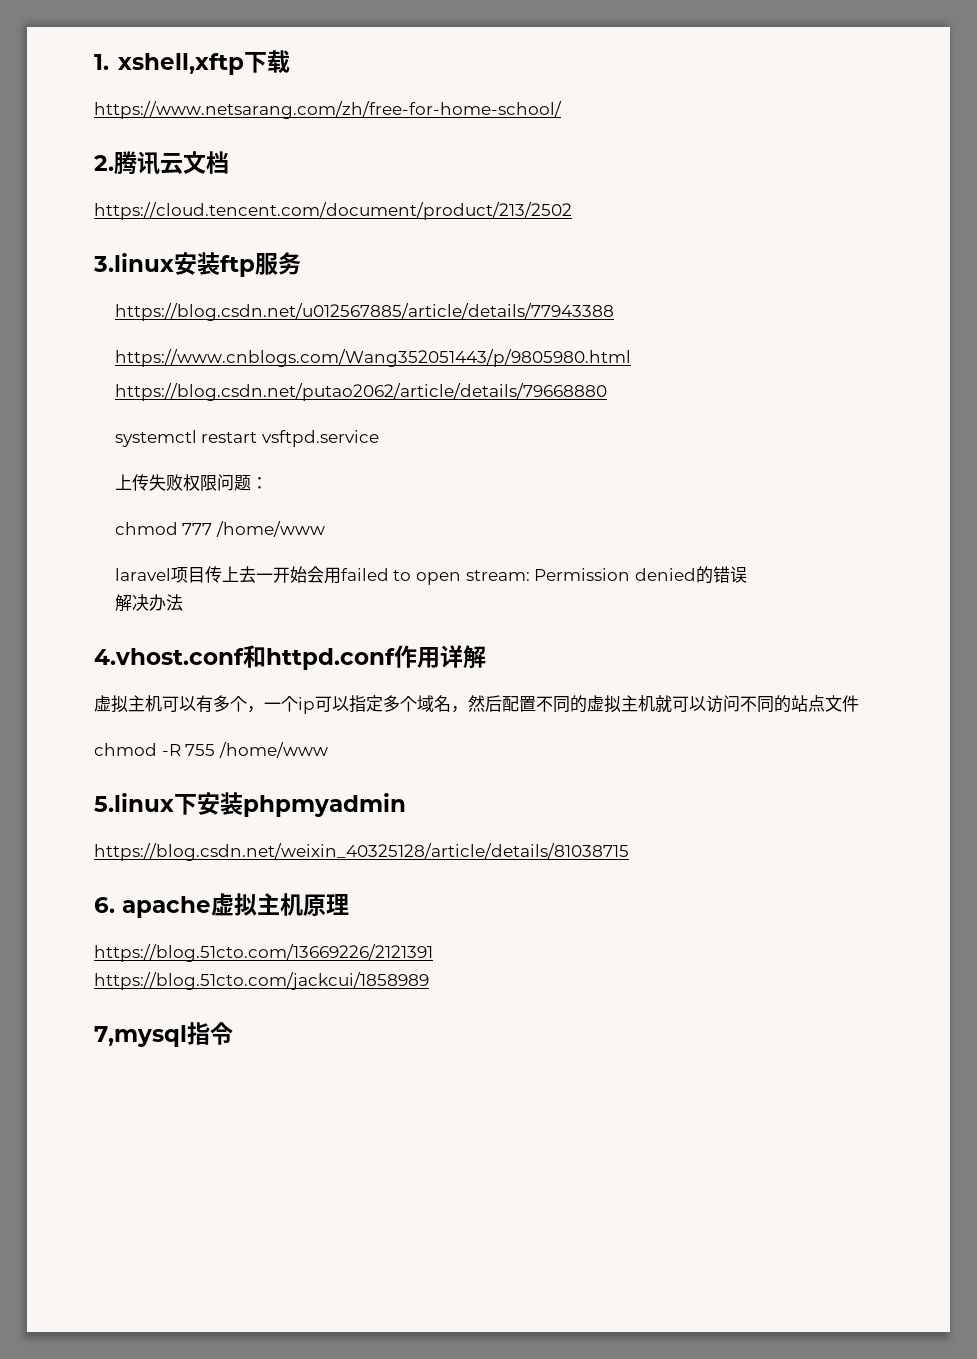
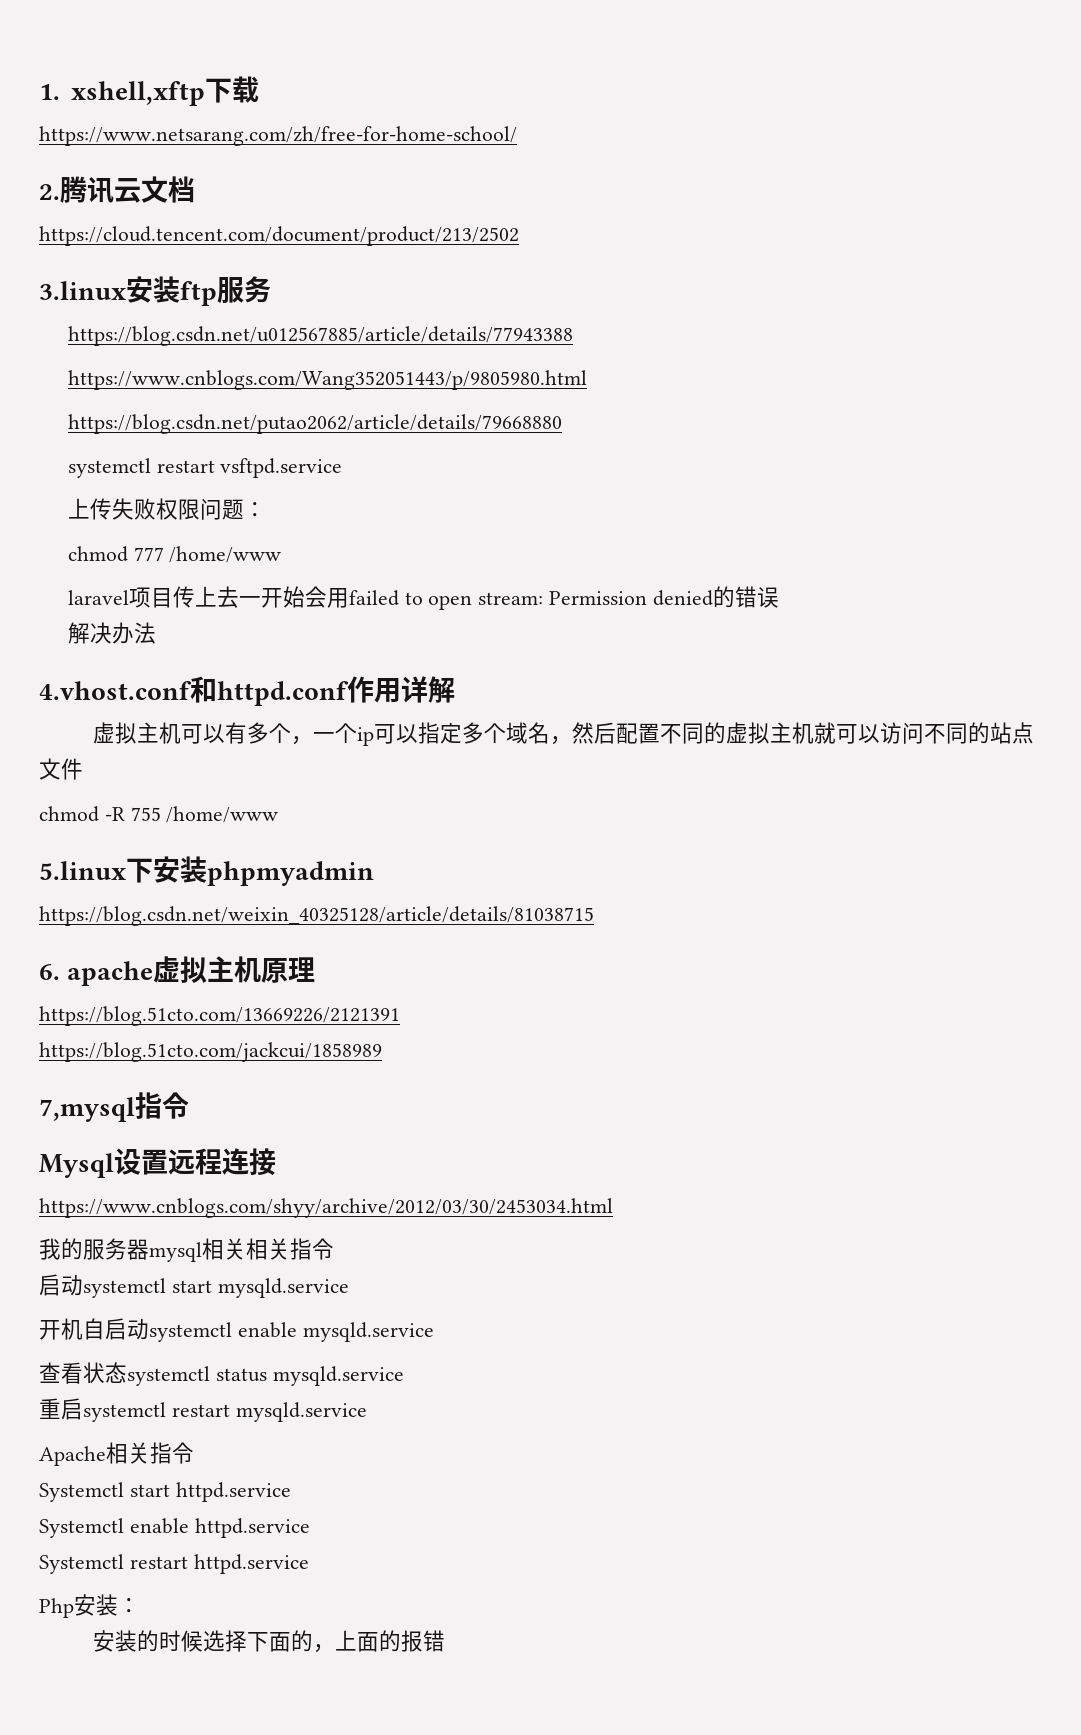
(233, 1033) none -> [39,1148,276,1178] [39,1198,613,1218] [39,1238,334,1262] [39,1274,349,1298] [39,1318,434,1342] [39,1362,404,1386] [39,1398,367,1422] [39,1442,194,1466] [39,1482,291,1502] [39,1518,310,1538] [39,1554,309,1574] [39,1594,140,1618] [93,1630,446,1653] // Mysql设置远程连接 // https://www.cnblogs.com/shyy/archive/2012/03/30/2453034.html // 我的服务器mysql相关相关指令 // 启动systemctl start mysqld.service // 开机自启动systemctl enable mysqld.service // 查看状态systemctl status mysqld.service // 重启systemctl restart mysqld.service // Apache相关指令 // Systemctl start httpd.service // Systemctl enable httpd.service // Systemctl restart httpd.service // Php安装： // 安装的时候选择下面的，上面的报错

